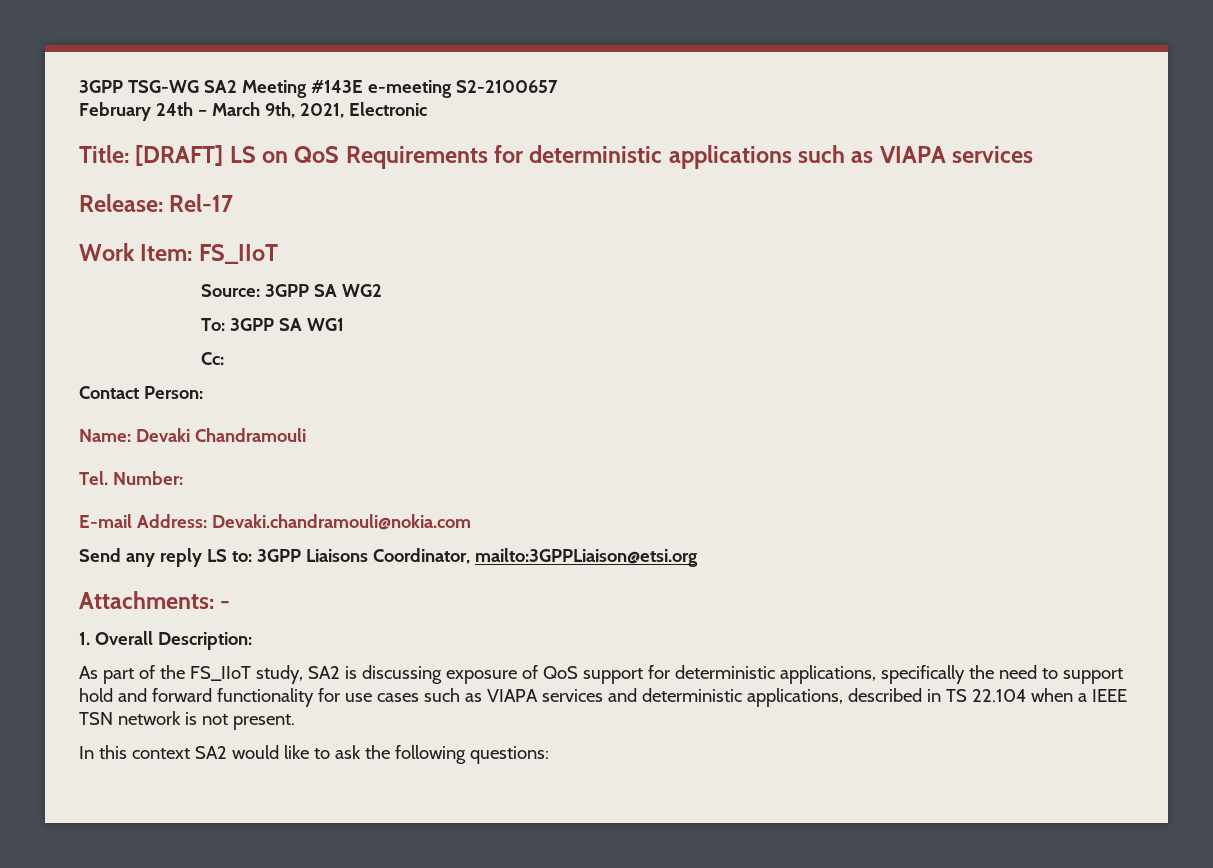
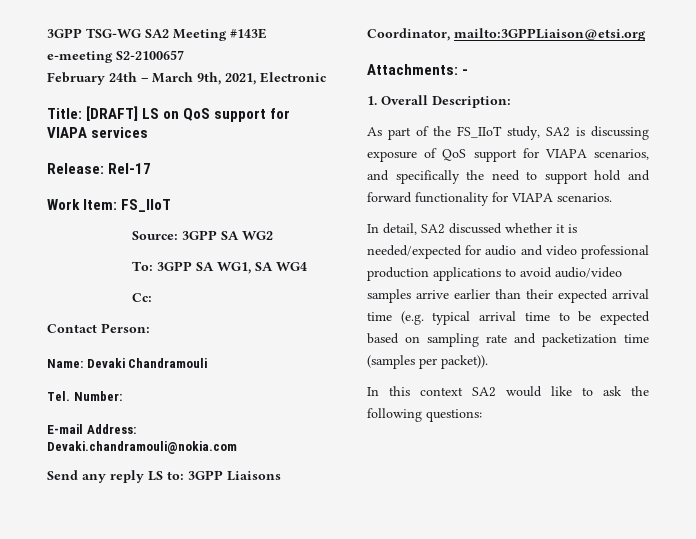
[345,145,874,169] Requirements for deterministic applications such as -> [214,108,291,122] support for
[307,318,345,331] WG1 -> [216,262,307,274] WG1, SA WG4
[674,665,876,684] deterministic applications, -> [544,149,649,160] [367,170,389,181] VIAPA scenarios, and
[344,688,1127,707] [79,711,295,730] use cases such as VIAPA services and deterministic applications, described in TS 22.104 when a IEEE TSN network is not present. -> [511,193,612,202] [367,223,577,235] [367,245,649,259] [367,267,622,281] [367,289,649,303] [367,311,650,325] [367,333,649,347] [367,355,488,369] VIAPA scenarios. // In detail, SA2 discussed whether it is needed/expected for audio and video professional production applications to avoid audio/video samples arrive earlier than their expected arrival time (e.g. typical arrival time to be expected based on sampling rate and packetization time (samples per packet)).

